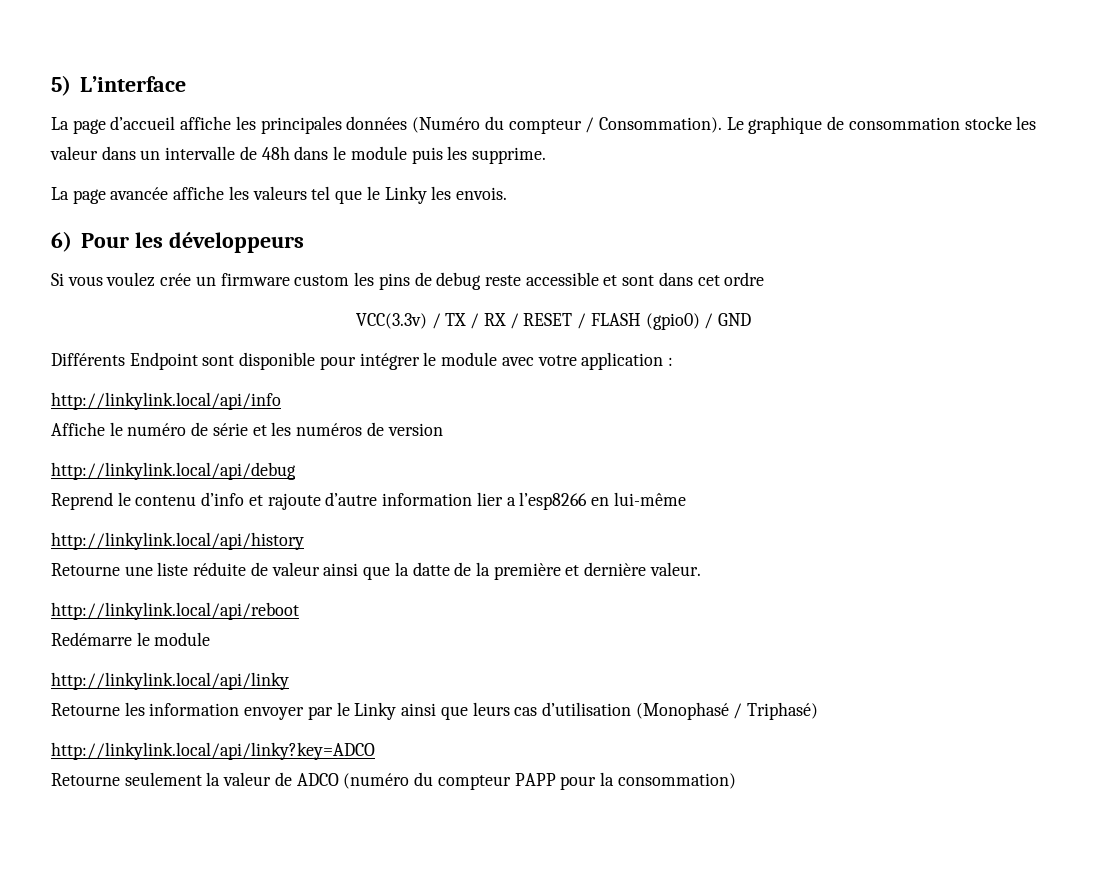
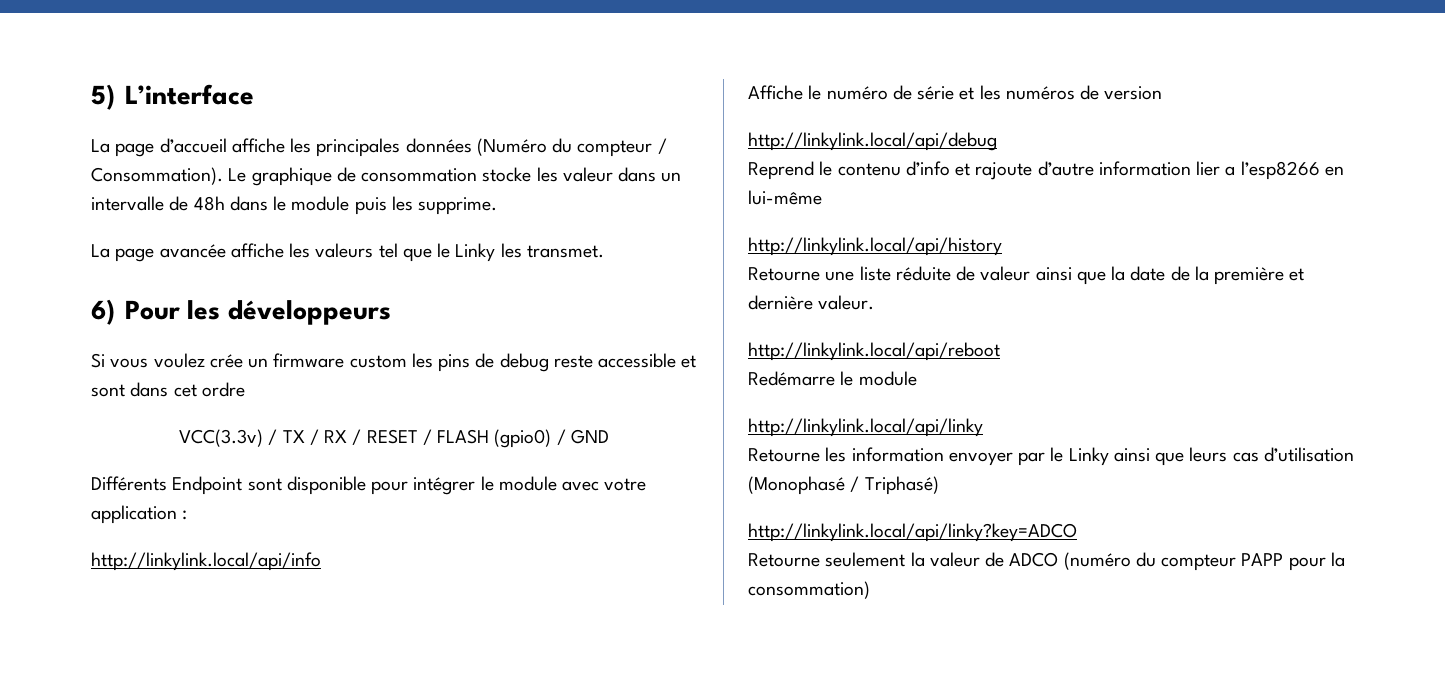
[455,187,507,200] envois. -> [526,245,604,258] transmet.
[412,562,450,576] datte -> [1130,266,1166,281] date

